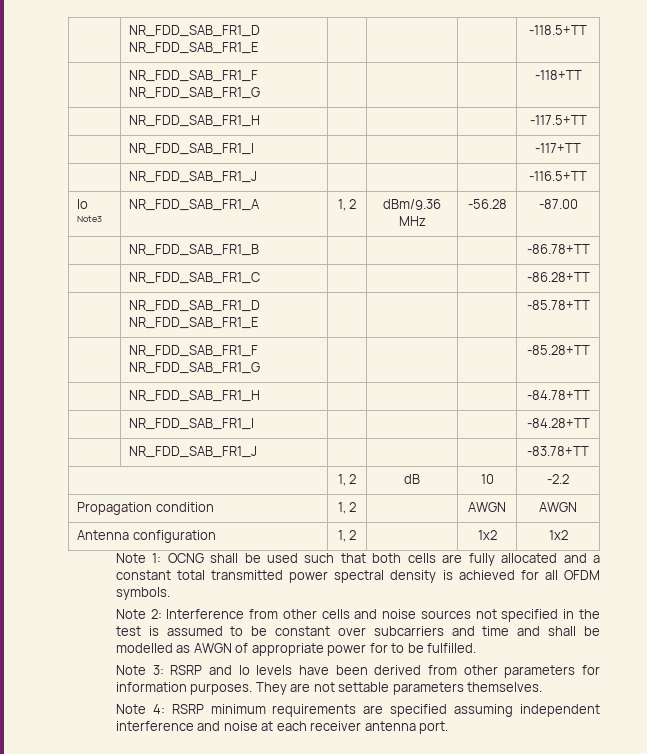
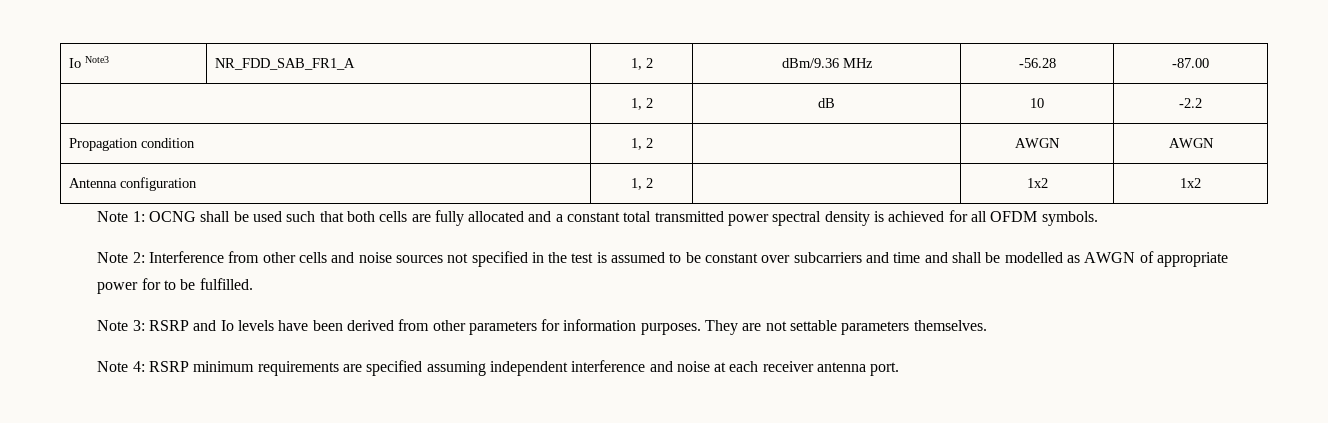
[129,25,261,37] [129,42,259,54] [529,25,587,35] [129,70,259,82] [129,87,261,99] [534,70,582,80] [129,115,261,127] [529,115,587,125] [129,143,255,155] [535,143,581,153] [129,171,258,183] [529,171,587,181] | NR_FDD_SAB_FR1_D NR_FDD_SAB_FR1_E | | | | -118.5+TT // | NR_FDD_SAB_FR1_F NR_FDD_SAB_FR1_G | | | | -118+TT // | NR_FDD_SAB_FR1_H | | | | -117.5+TT // | NR_FDD_SAB_FR1_I | | | | -117+TT // | NR_FDD_SAB_FR1_J | | | | -116.5+TT // -> (69, 63) none
[129,244,260,256] [526,244,590,254] [129,272,261,284] [526,272,590,282] [129,300,261,312] [129,317,259,329] [526,300,590,310] [129,345,259,357] [129,362,261,374] [526,345,590,355] [129,390,261,402] [526,390,590,400] [129,418,255,430] [526,418,590,428] [129,446,258,458] [527,446,589,456] // | NR_FDD_SAB_FR1_B | | | | -86.78+TT // | NR_FDD_SAB_FR1_C | | | | -86.28+TT // | NR_FDD_SAB_FR1_D NR_FDD_SAB_FR1_E | | | | -85.78+TT // | NR_FDD_SAB_FR1_F NR_FDD_SAB_FR1_G | | | | -85.28+TT // | NR_FDD_SAB_FR1_H | | | | -84.78+TT // | NR_FDD_SAB_FR1_I | | | | -84.28+TT // | NR_FDD_SAB_FR1_J | | | | -83.78+TT -> (1209, 63) none

